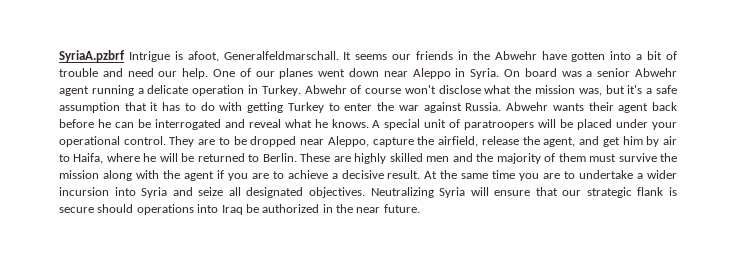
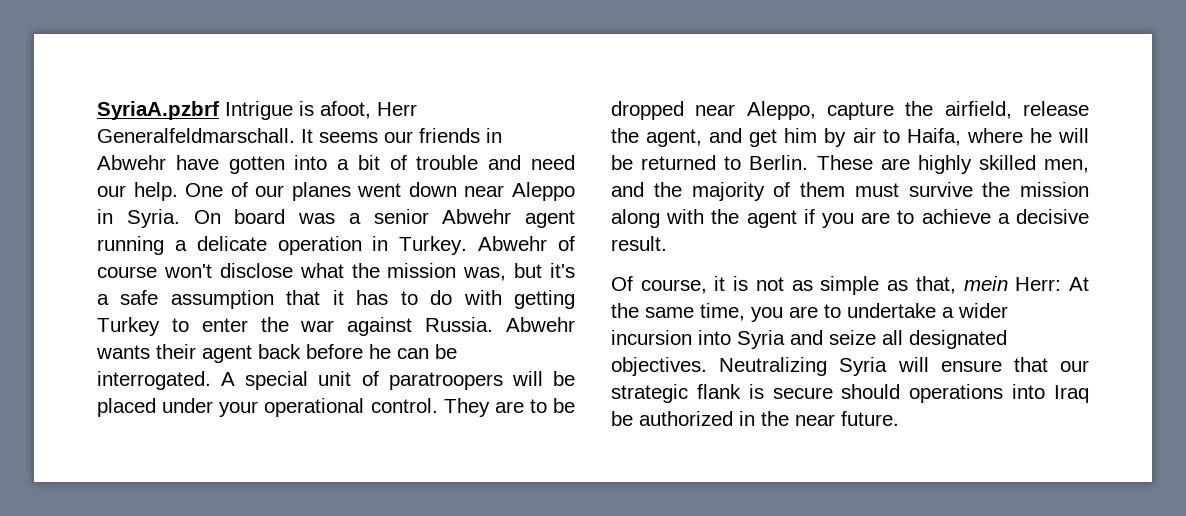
(219, 56) none -> [377,102,417,116] Herr
[472,51,490,60] the -> (502, 135) none
[154,119,369,130] interrogated and reveal what he knows. -> [97,371,211,390] interrogated.
[426,156,450,162] men -> [1044,159,1089,173] men,
(421, 174) none -> [611,276,1062,295] // Of course, it is not as simple as that, mein Herr:
[492,170,516,179] time -> [700,303,745,321] time,

